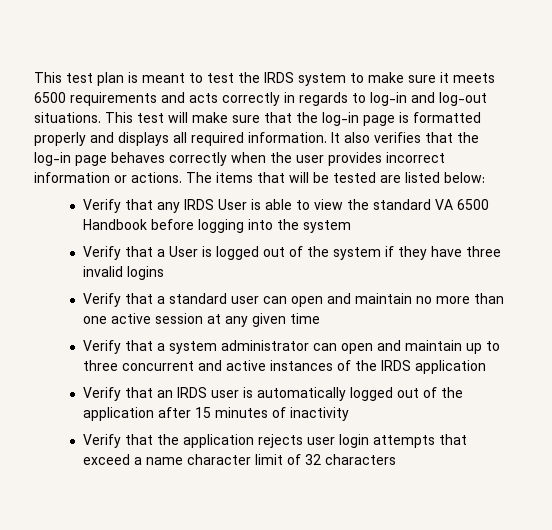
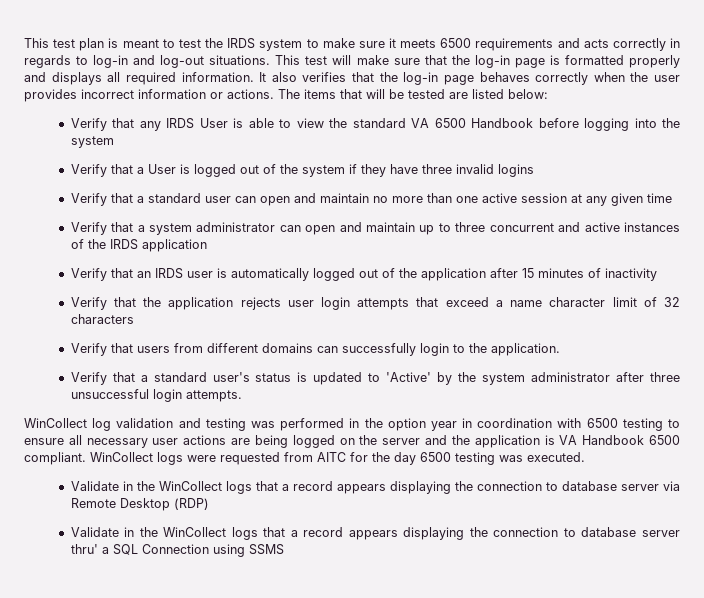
(397, 459) none -> [70,343,560,356] [70,372,681,385] [70,389,242,402] [24,418,680,431] [24,435,680,448] [24,452,585,465] [70,481,680,494] [70,498,209,511] [70,527,680,540] [70,544,284,557] // Verify that users from different domains can successfully login to the application. // Verify that a standard user's status is updated to 'Active' by the system administrator after three unsuccessful login attempts. // WinCollect log validation and testing was performed in the option year in coordination with 6500 testing to ensure all necessary user actions are being logged on the server and the application is VA Handbook 6500 compliant. WinCollect logs were requested from AITC for the day 6500 testing was executed. // Validate in the WinCollect logs that a record appears displaying the connection to database server via Remote Desktop (RDP) // Validate in the WinCollect logs that a record appears displaying the connection to database server thru' a SQL Connection using SSMS

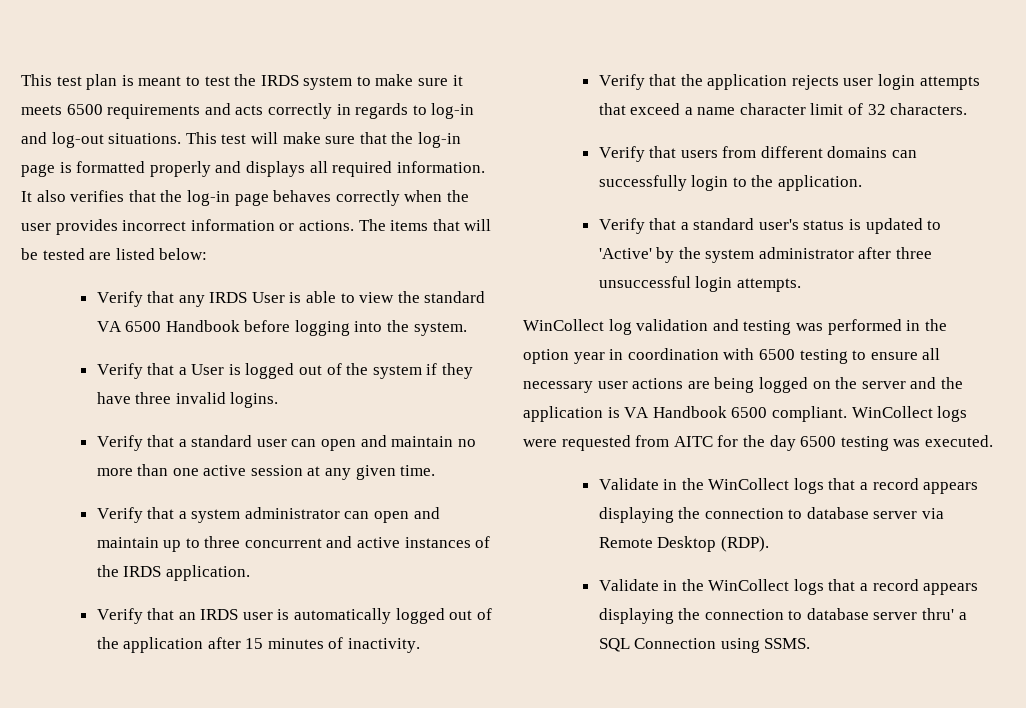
[70,136,114,148] system -> [413,322,467,336] system.
[497,164,534,177] logins -> [230,392,279,408] logins.
[646,193,672,203] time -> [400,465,436,476] time.
[141,239,207,252] application -> [165,565,250,581] application.
[604,268,657,281] inactivity -> [348,638,421,653] inactivity.
[70,314,134,324] characters -> [890,103,968,115] characters.
[173,498,209,510] (RDP) -> [720,536,769,552] (RDP).
[248,544,284,555] SSMS -> [764,638,811,649] SSMS.

